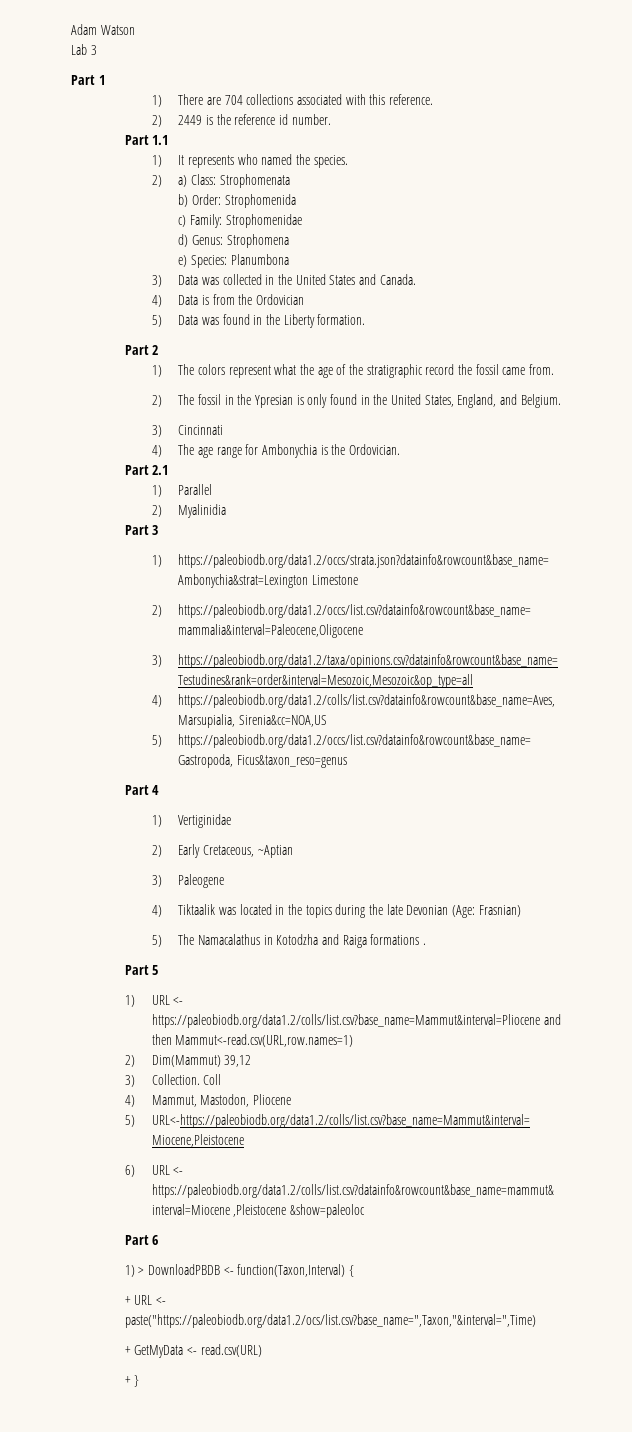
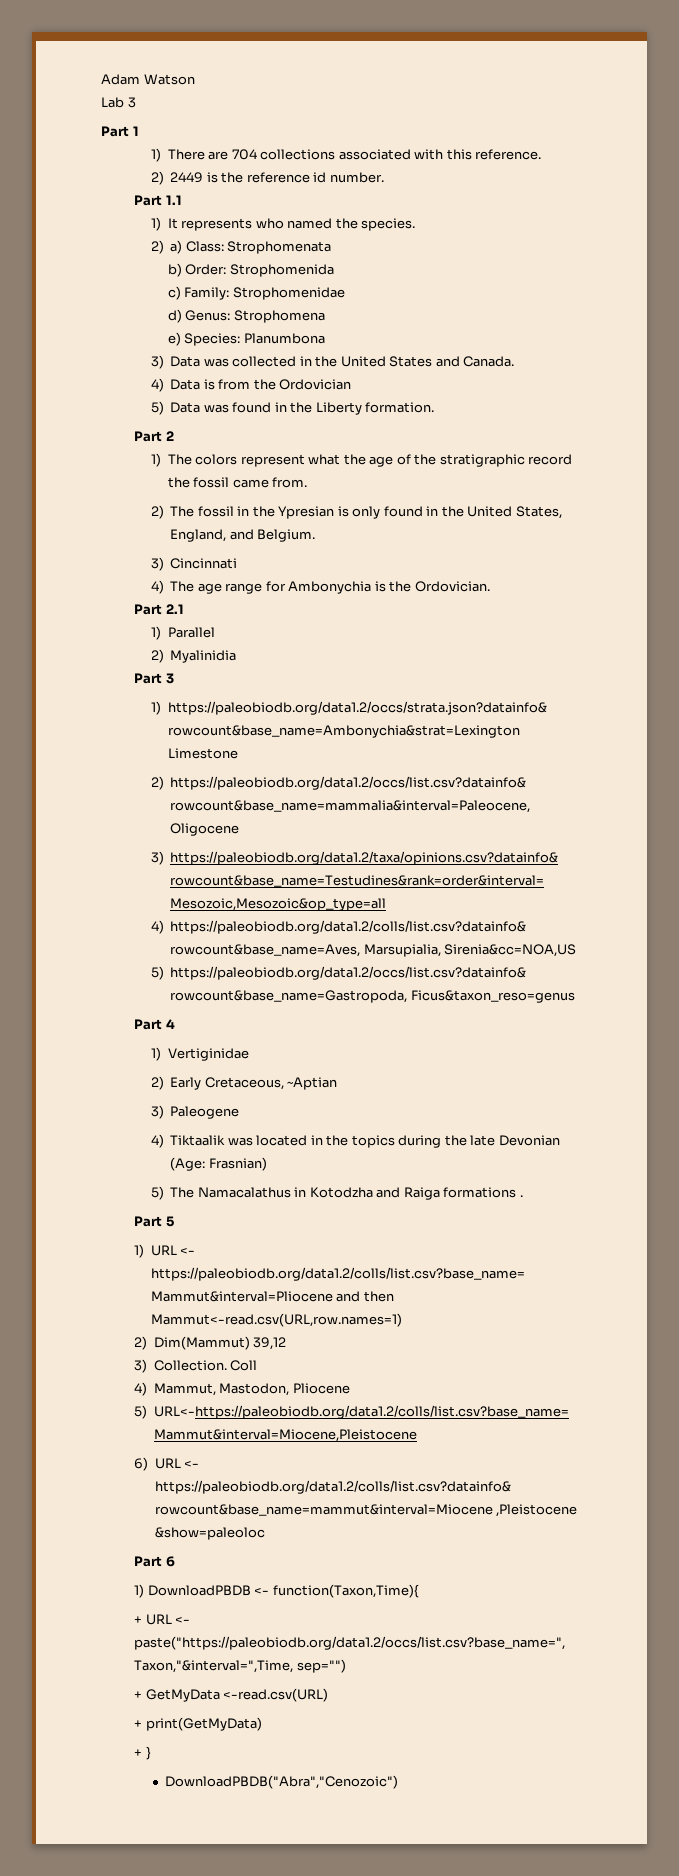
[138,1267,145,1275] > -> (145, 1591) none
[237,1264,354,1277] function(Taxon,Interval) { -> [272,1584,419,1598] function(Taxon,Time){
[124,1314,536,1328] paste("https://paleobiodb.org/data1.2/ocs/list.csv?base_name=",Taxon,"&interval=",Time) -> [134,1636,566,1650] [134,1659,346,1673] paste("https://paleobiodb.org/data1.2/occs/list.csv?base_name=", Taxon,"&interval=",Time, sep="")
[187,1344,262,1357] <- read.csv(URL) -> [223,1688,329,1702] [134,1717,262,1731] <-read.csv(URL) // + print(GetMyData)
(140, 1381) none -> [165,1775,399,1789] // DownloadPBDB("Abra","Cenozoic")

